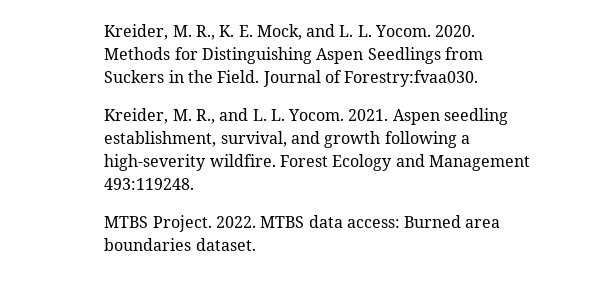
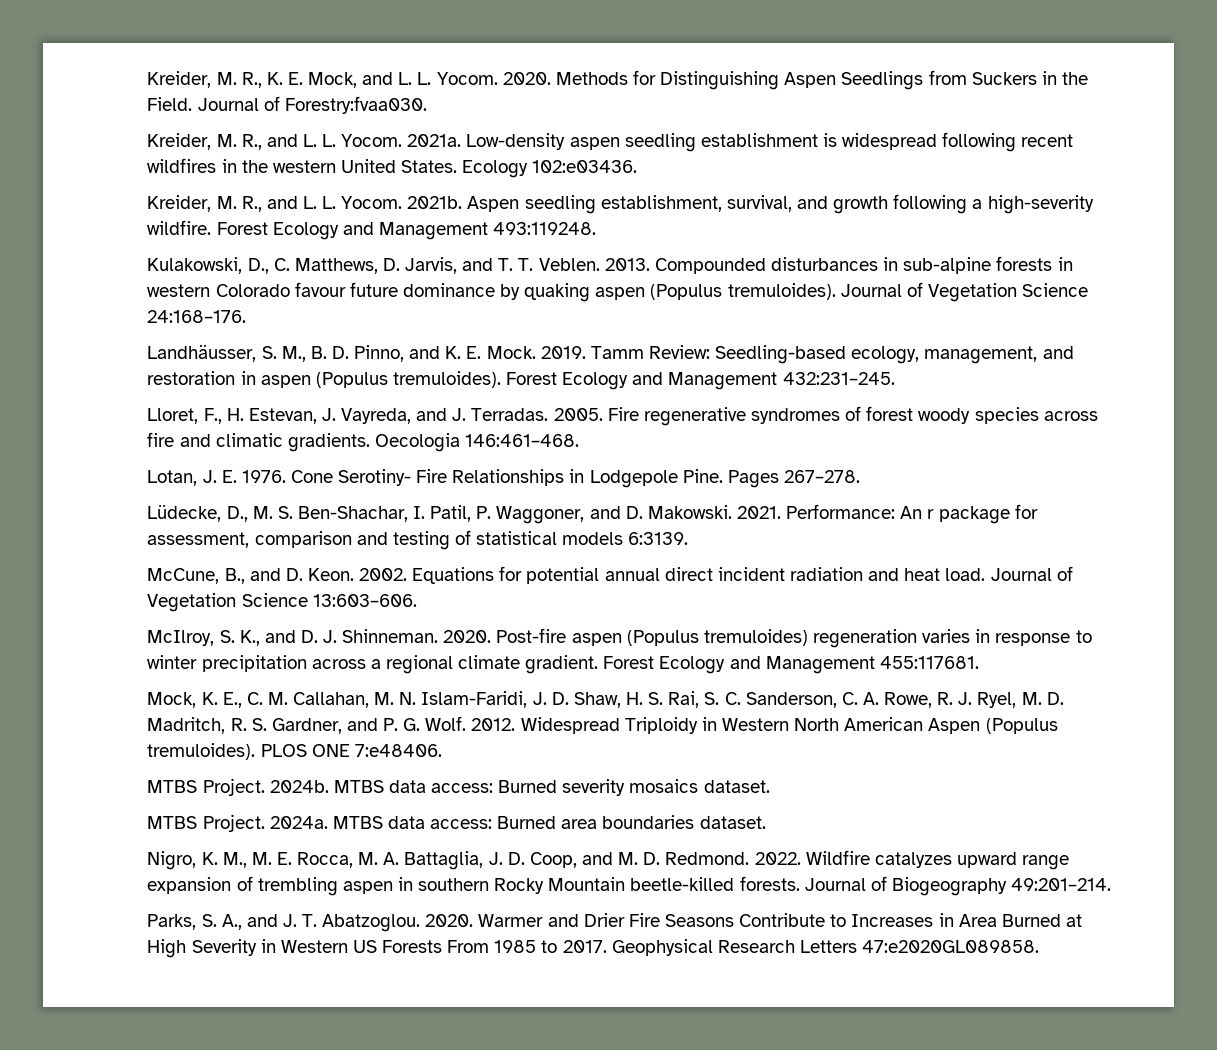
[348,109,389,121] 2021. -> [407,132,1074,152] [147,158,638,178] [147,195,463,212] 2021a. Low-density aspen seedling establishment is widespread following recent wildfires in the western United States. Ecology 102:e03436. // Kreider, M. R., and L. L. Yocom. 2021b.
[104,215,256,232] MTBS Project. 2022. -> [147,256,1073,274] [147,282,1089,302] [147,310,247,323] [147,344,1074,364] [147,371,895,390] [147,406,1098,426] [147,432,580,452] [147,469,860,488] [147,504,1038,524] [147,530,689,550] [147,566,1073,584] [147,593,417,612] [147,628,1092,648] [147,655,979,674] [147,691,1064,708] [147,716,1058,734] [147,743,442,760] [147,778,770,796] [147,814,328,832] Kulakowski, D., C. Matthews, D. Jarvis, and T. T. Veblen. 2013. Compounded disturbances in sub-alpine forests in western Colorado favour future dominance by quaking aspen (Populus tremuloides). Journal of Vegetation Science 24:168–176. // Landhäusser, S. M., B. D. Pinno, and K. E. Mock. 2019. Tamm Review: Seedling-based ecology, management, and restoration in aspen (Populus tremuloides). Forest Ecology and Management 432:231–245. // Lloret, F., H. Estevan, J. Vayreda, and J. Terradas. 2005. Fire regenerative syndromes of forest woody species across fire and climatic gradients. Oecologia 146:461–468. // Lotan, J. E. 1976. Cone Serotiny- Fire Relationships in Lodgepole Pine. Pages 267–278. // Lüdecke, D., M. S. Ben-Shachar, I. Patil, P. Waggoner, and D. Makowski. 2021. Performance: An r package for assessment, comparison and testing of statistical models 6:3139. // McCune, B., and D. Keon. 2002. Equations for potential annual direct incident radiation and heat load. Journal of Vegetation Science 13:603–606. // McIlroy, S. K., and D. J. Shinneman. 2020. Post-fire aspen (Populus tremuloides) regeneration varies in response to winter precipitation across a regional climate gradient. Forest Ecology and Management 455:117681. // Mock, K. E., C. M. Callahan, M. N. Islam-Faridi, J. D. Shaw, H. S. Rai, S. C. Sanderson, C. A. Rowe, R. J. Ryel, M. D. Madritch, R. S. Gardner, and P. G. Wolf. 2012. Widespread Triploidy in Western North American Aspen (Populus tremuloides). PLOS ONE 7:e48406. // MTBS Project. 2024b. MTBS data access: Burned severity mosaics dataset. // MTBS Project. 2024a.
(256, 244) none -> [147,850,1070,870] [147,876,1112,896] [147,913,1082,932] [147,939,1040,958] // Nigro, K. M., M. E. Rocca, M. A. Battaglia, J. D. Coop, and M. D. Redmond. 2022. Wildfire catalyzes upward range expansion of trembling aspen in southern Rocky Mountain beetle-killed forests. Journal of Biogeography 49:201–214. // Parks, S. A., and J. T. Abatzoglou. 2020. Warmer and Drier Fire Seasons Contribute to Increases in Area Burned at High Severity in Western US Forests From 1985 to 2017. Geophysical Research Letters 47:e2020GL089858.

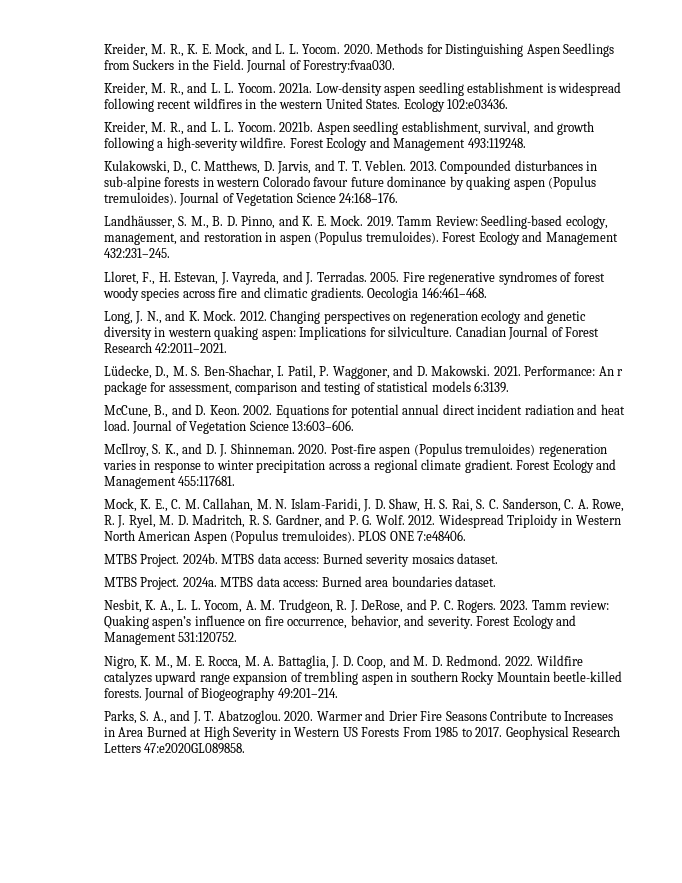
[147,469,860,488] Lotan, J. E. 1976. Cone Serotiny- Fire Relationships in Lodgepole Pine. Pages 267–278. -> [103,310,587,324] [103,326,600,340] [103,342,228,353] Long, J. N., and K. Mock. 2012. Changing perspectives on regeneration ecology and genetic diversity in western quaking aspen: Implications for silviculture. Canadian Journal of Forest Research 42:2011–2021.
(766, 822) none -> [103,599,610,613] [103,615,577,629] [103,632,238,645] // Nesbit, K. A., L. L. Yocom, A. M. Trudgeon, R. J. DeRose, and P. C. Rogers. 2023. Tamm review: Quaking aspen’s influence on fire occurrence, behavior, and severity. Forest Ecology and Management 531:120752.

